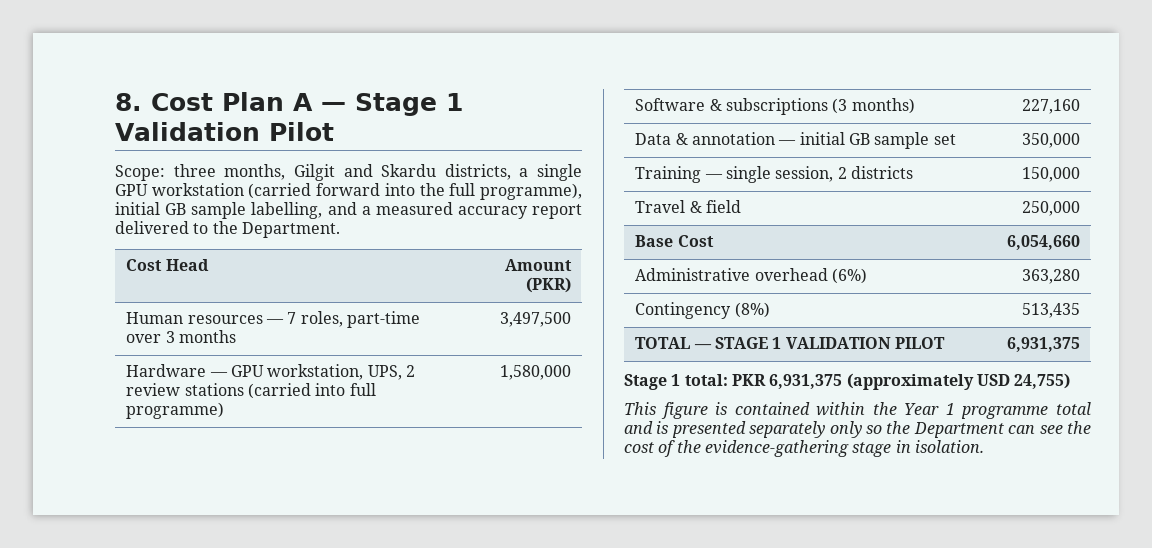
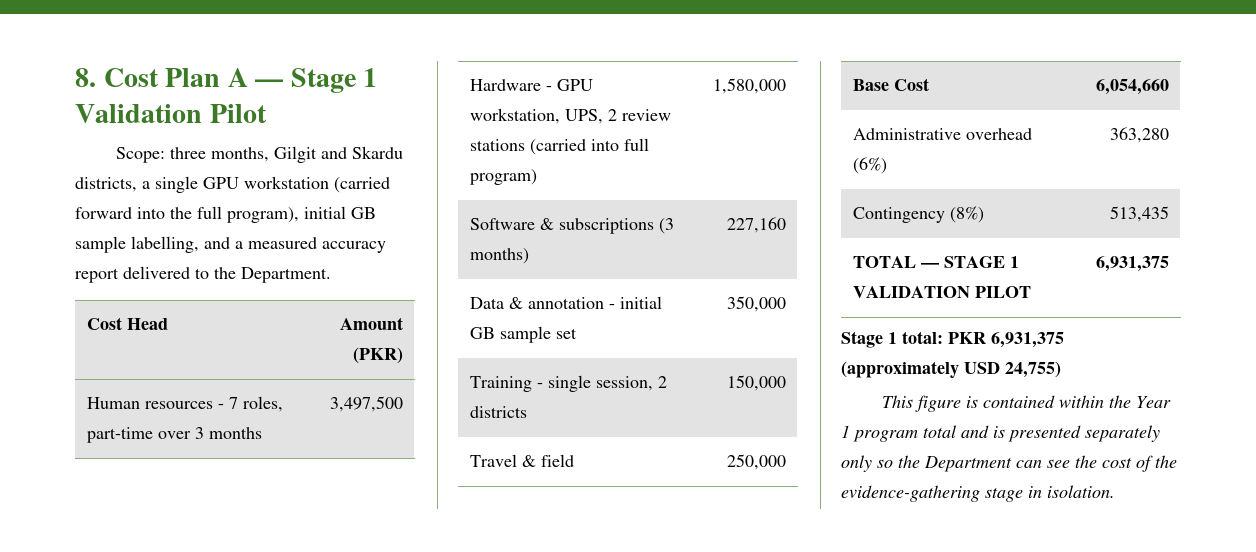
[480,183,582,200] programme), -> [227,207,299,223] program),
[266,319,285,324] — -> [218,404,225,409] -
[209,372,228,377] — -> [546,86,553,91] -
[126,402,225,419] programme) -> [470,169,538,185] program)
[778,140,797,145] — -> [609,304,616,309] -
[704,174,723,179] — -> [537,383,544,388] -
[961,406,1049,419] programme -> [853,430,918,442] program

